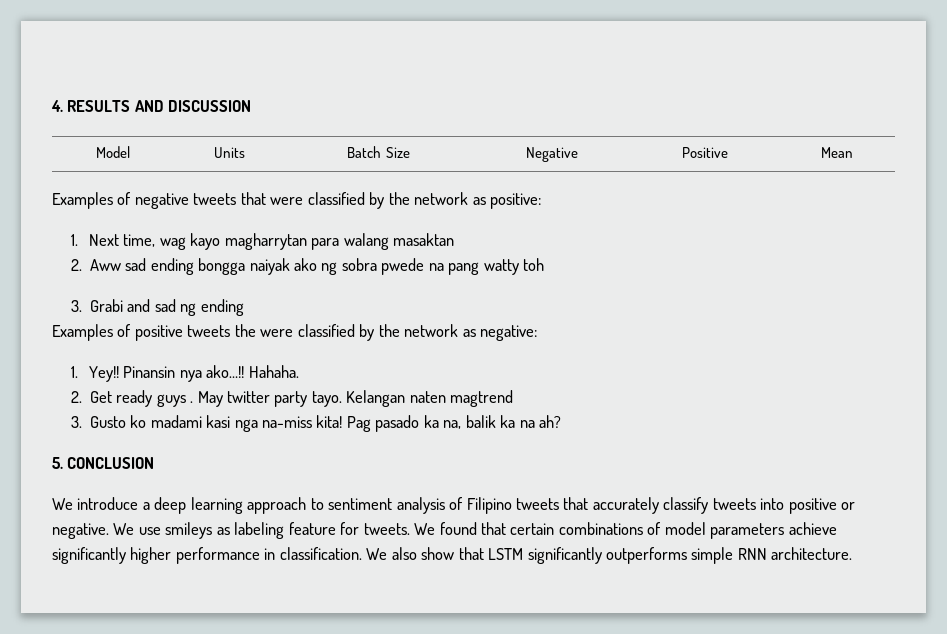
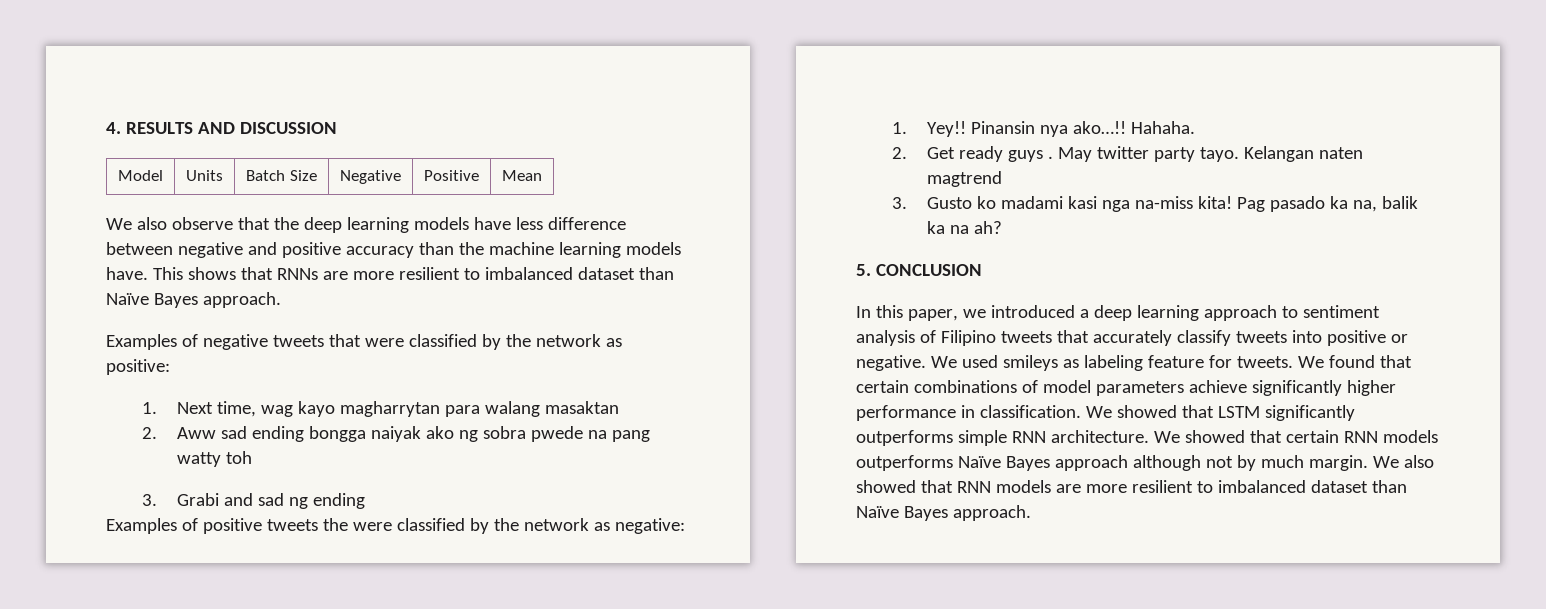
(853, 152) none -> [106,217,626,233] [106,242,681,258] [106,267,674,280] [106,292,281,308] // We also observe that the deep learning models have less difference between negative and positive accuracy than the machine learning models have. This shows that RNNs are more resilient to imbalanced dataset than Naïve Bayes approach.
[52,497,139,510] We introduce -> [856,305,1075,321] In this paper, we introduced
[138,527,161,535] use -> [961,355,998,368] used
[391,547,455,560] also show -> [1116,405,1177,418] showed
(853, 553) none -> [1153,430,1438,443] [856,455,1434,471] [856,480,1407,493] [856,505,1031,521] We showed that certain RNN models outperforms Naïve Bayes approach although not by much margin. We also showed that RNN models are more resilient to imbalanced dataset than Naïve Bayes approach.

